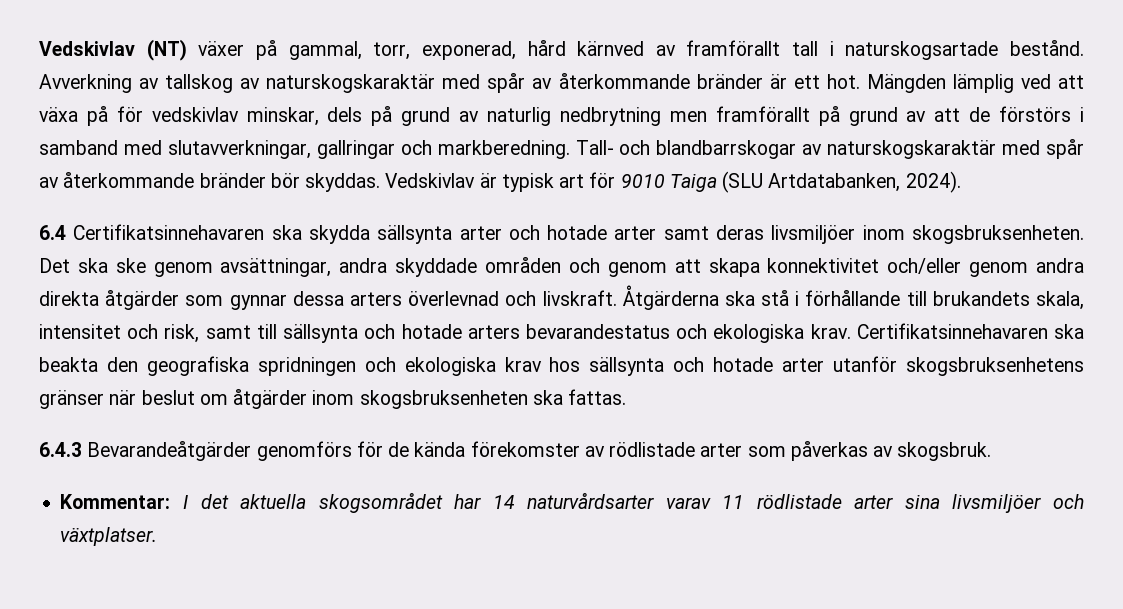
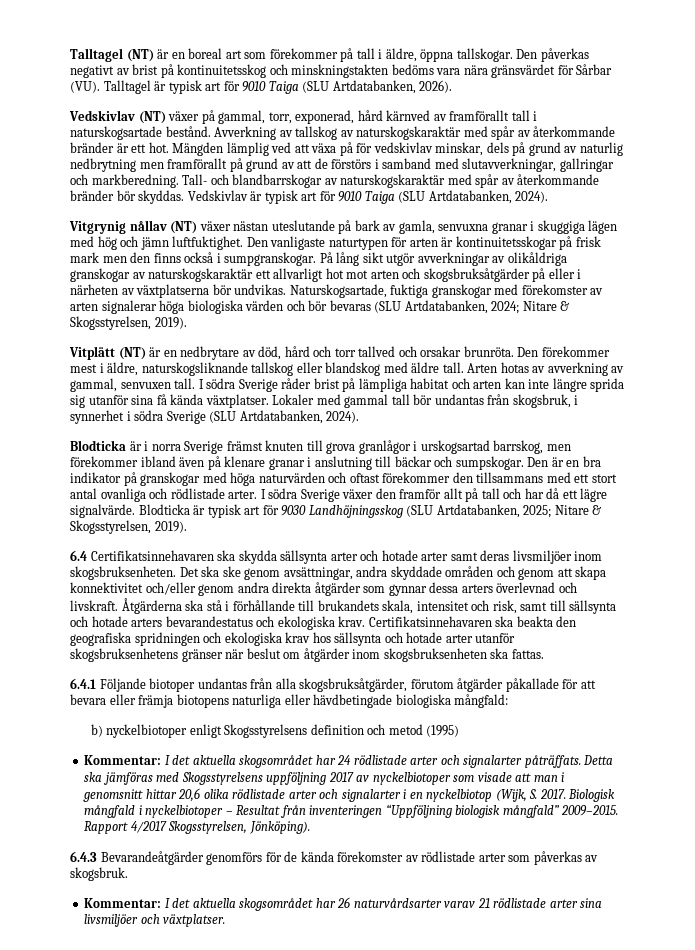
(39, 48) none -> [70,48,589,62] [70,64,613,78] [70,80,453,94] Talltagel (NT) är en boreal art som förekommer på tall i äldre, öppna tallskogar. Den påverkas negativt av brist på kontinuitetsskog och minskningstakten bedöms vara nära gränsvärdet för Sårbar (VU). Talltagel är typisk art för 9010 Taiga (SLU Artdatabanken, 2026). //
(961, 182) none -> [69,220,618,234] [70,236,601,250] [70,252,567,266] [70,268,582,282] [70,284,604,298] [70,300,570,314] [70,316,187,330] [69,346,610,360] [70,362,625,376] [70,378,625,392] [70,394,579,408] [70,410,360,424] [70,440,571,454] [70,456,601,470] [70,472,617,486] [70,488,608,502] [70,504,602,518] [70,520,187,534] // Vitgrynig nållav (NT) växer nästan uteslutande på bark av gamla, senvuxna granar i skuggiga lägen med hög och jämn luftfuktighet. Den vanligaste naturtypen för arten är kontinuitetsskogar på frisk mark men den finns också i sumpgranskogar. På lång sikt utgör avverkningar av olikåldriga granskogar av naturskogskaraktär ett allvarligt hot mot arten och skogsbruksåtgärder på eller i närheten av växtplatserna bör undvikas. Naturskogsartade, fuktiga granskogar med förekomster av arten signalerar höga biologiska värden och bör bevaras (SLU Artdatabanken, 2024; Nitare & Skogsstyrelsen, 2019). // Vitplätt (NT) är en nedbrytare av död, hård och torr tallved och orsakar brunröta. Den förekommer mest i äldre, naturskogsliknande tallskog eller blandskog med äldre tall. Arten hotas av avverkning av gammal, senvuxen tall. I södra Sverige råder brist på lämpliga habitat och arten kan inte längre sprida sig utanför sina få kända växtplatser. Lokaler med gammal tall bör undantas från skogsbruk, i synnerhet i södra Sverige (SLU Artdatabanken, 2024). // Blodticka är i norra Sverige främst knuten till grova granlågor i urskogsartad barrskog, men förekommer ibland även på klenare granar i anslutning till bäckar och sumpskogar. Den är en bra indikator på granskogar med höga naturvärden och oftast förekommer den tillsammans med ett stort antal ovanliga och rödlistade arter. I södra Sverige växer den framför allt på tall och har då ett lägre signalvärde. Blodticka är typisk art för 9030 Landhöjningsskog (SLU Artdatabanken, 2025; Nitare & Skogsstyrelsen, 2019).
(627, 397) none -> [70,678,596,692] [70,694,509,708] [90,724,460,738] [84,755,614,768] [84,772,565,785] [83,788,616,802] [84,804,619,818] [84,821,310,834] // 6.4.1 Följande biotoper undantas från alla skogsbruksåtgärder, förutom åtgärder påkallade för att bevara eller främja biotopens naturliga eller hävdbetingade biologiska mångfald: // b) nyckelbiotoper enligt Skogsstyrelsens definition och metod (1995) // Kommentar: I det aktuella skogsområdet har 24 rödlistade arter och signalarter påträffats. Detta ska jämföras med Skogsstyrelsens uppföljning 2017 av nyckelbiotoper som visade att man i genomsnitt hittar 20,6 olika rödlistade arter och signalarter i en nyckelbiotop (Wijk, S. 2017. Biologisk mångfald i nyckelbiotoper – Resultat från inventeringen “Uppföljning biologisk mångfald” 2009–2015. Rapport 4/2017 Skogsstyrelsen, Jönköping).
[492,495,515,509] 14 -> [337,897,351,908] 26
[722,495,745,509] 11 -> [477,898,490,908] 21

